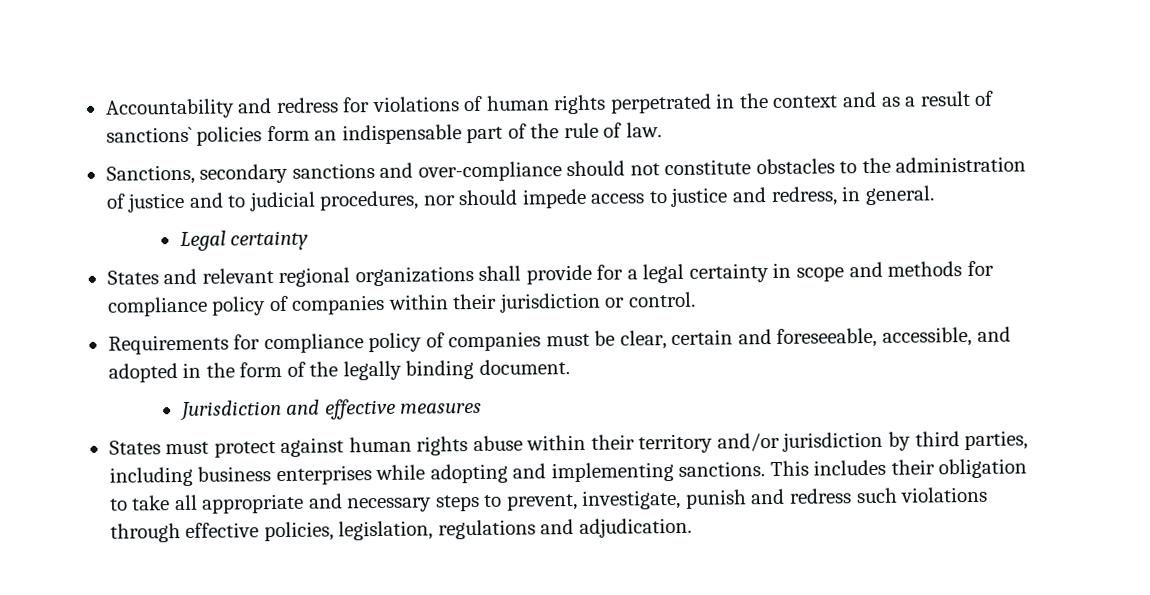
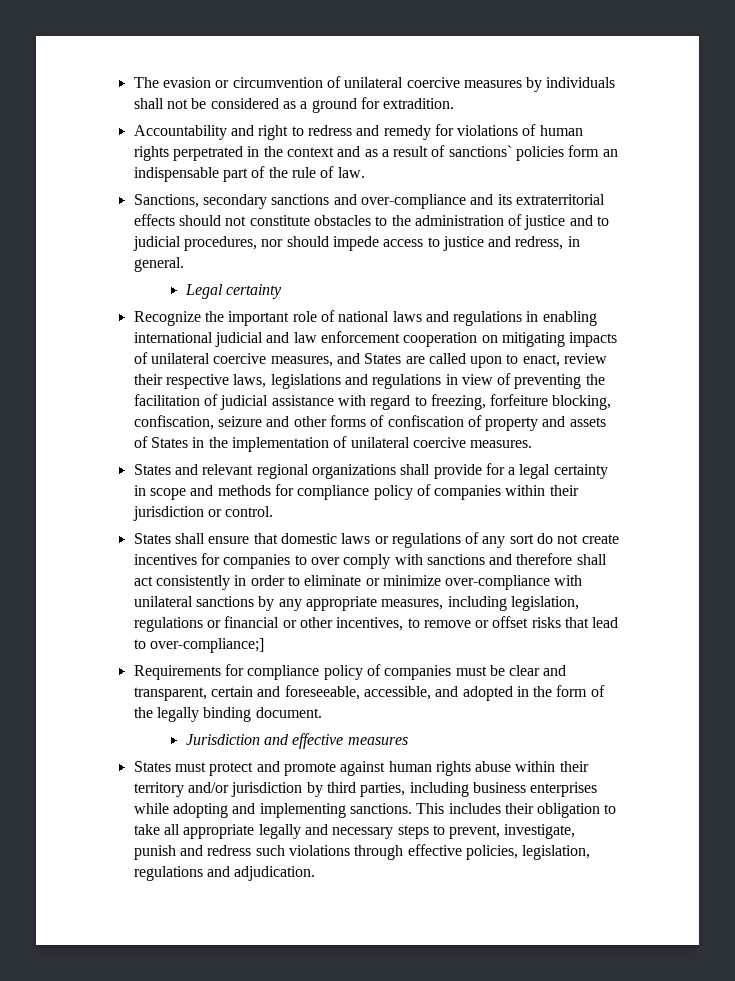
[104,97,339,119] Accountability and redress -> [133,76,616,92] [133,97,455,113] [133,125,431,140] The evasion or circumvention of unilateral coercive measures by individuals shall not be considered as a ground for extradition. // Accountability and right to redress and remedy
(562, 171) none -> [470,194,605,205] [133,214,175,226] and its extraterritorial effects
(310, 240) none -> [133,310,597,326] [133,331,618,347] [133,352,608,368] [133,373,605,389] [133,394,612,410] [133,415,606,431] [133,436,533,452] // Recognize the important role of national laws and regulations in enabling international judicial and law enforcement cooperation on mitigating impacts of unilateral coercive measures, and States are called upon to enact, review their respective laws, legislations and regulations in view of preventing the facilitation of judicial assistance with regard to freezing, forfeiture blocking, confiscation, seizure and other forms of confiscation of property and assets of States in the implementation of unilateral coercive measures.
(696, 299) none -> [133,532,619,548] [133,553,607,569] [133,575,583,590] [133,596,579,611] [133,616,619,632] [133,638,264,653] // States shall ensure that domestic laws or regulations of any sort do not create incentives for companies to over comply with sanctions and therefore shall act consistently in order to eliminate or minimize over-compliance with unilateral sanctions by any appropriate measures, including legislation, regulations or financial or other incentives, to remove or offset risks that lead to over-compliance;]
[619,330,667,350] clear, -> [509,665,567,676] [133,687,207,701] clear and transparent,
(276, 449) none -> [256,761,336,776] and promote
(305, 503) none -> [258,824,301,839] legally

